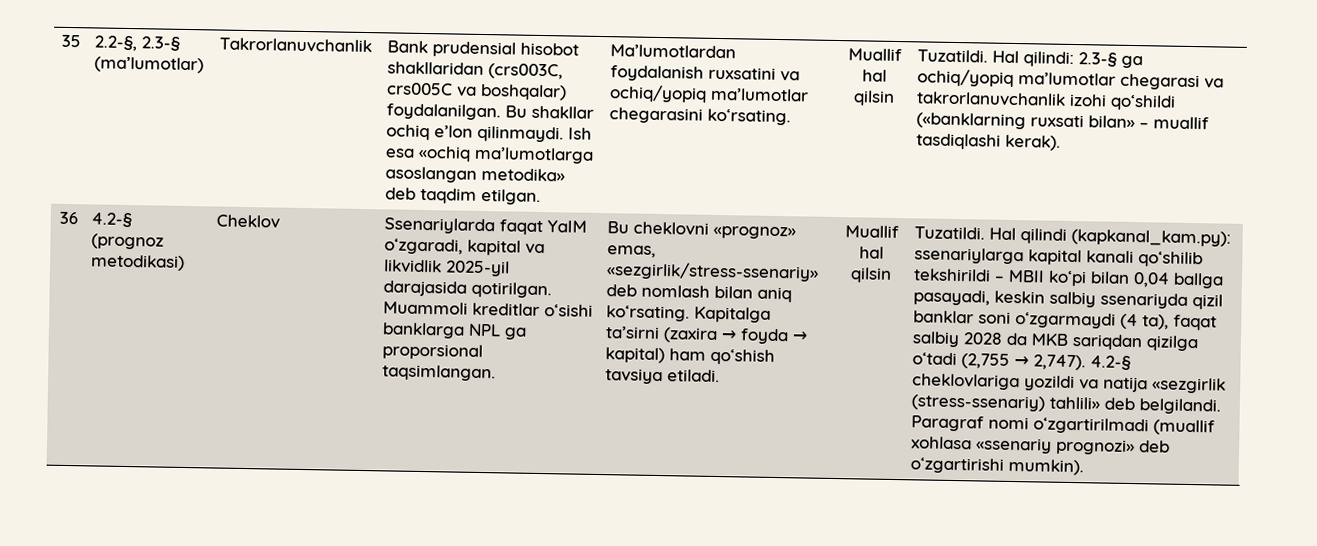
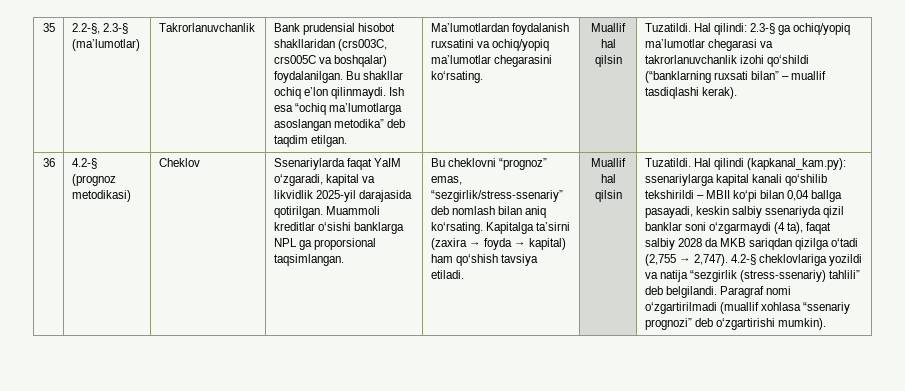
[418,145,472,162] «ochiq -> [294,103,326,115] “ochiq
[481,167,566,182] metodika» -> [333,119,384,128] metodika”
[916,112,1136,130] («banklarning ruxsati bilan» -> [644,71,779,83] (“banklarning ruxsati bilan”
[713,225,797,240] [607,245,657,258] [606,261,820,282] «prognoz» emas, «sezgirlik/stress-ssenariy» -> [498,158,547,170] [430,176,462,185] [430,190,563,202] “prognoz” emas, “sezgirlik/stress-ssenariy”
[1152,377,1227,394] [911,394,1101,412] «sezgirlik (stress-ssenariy) tahlili» -> [689,270,861,282] “sezgirlik (stress-ssenariy) tahlili”
[976,437,1136,456] «ssenariy prognozi» -> [803,302,851,314] [644,318,692,330] “ssenariy prognozi”

